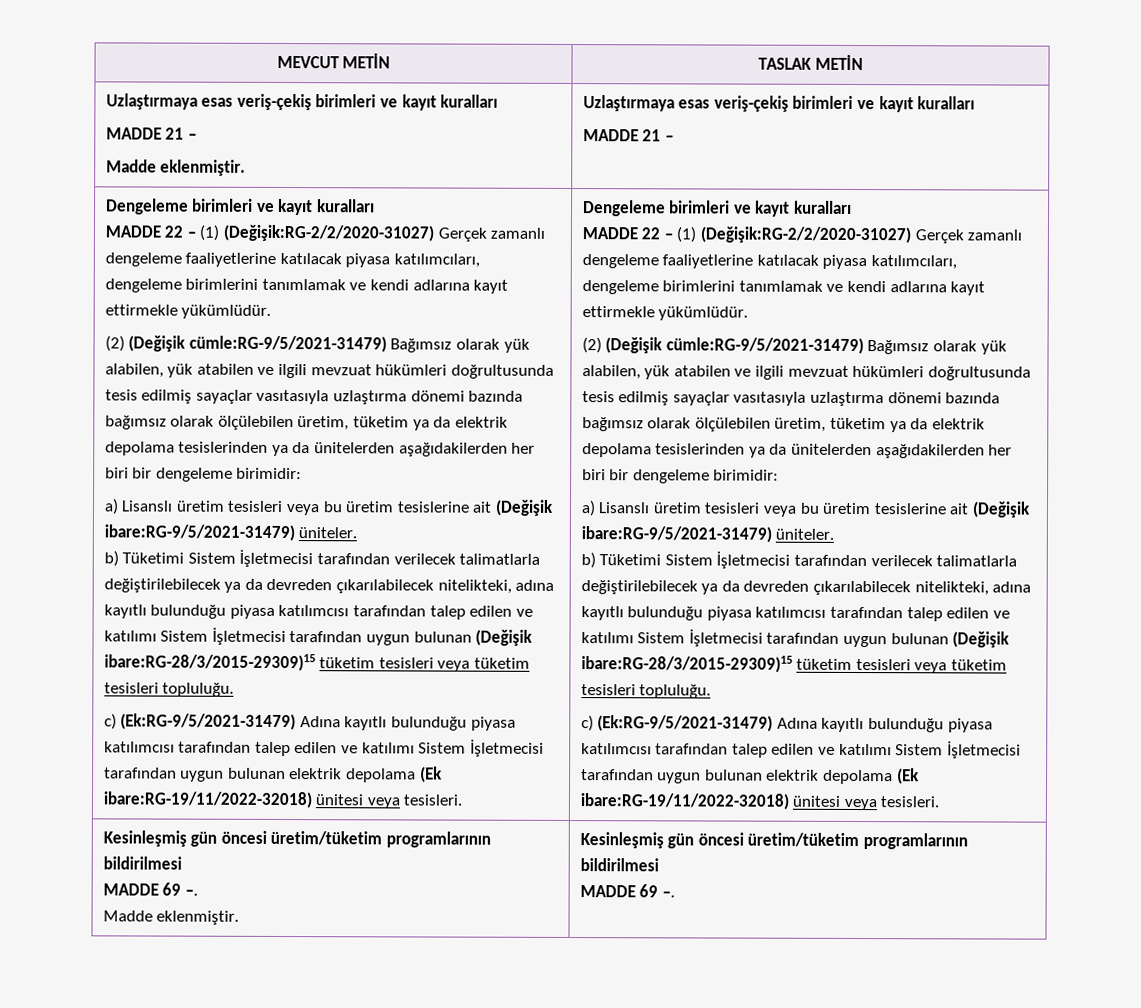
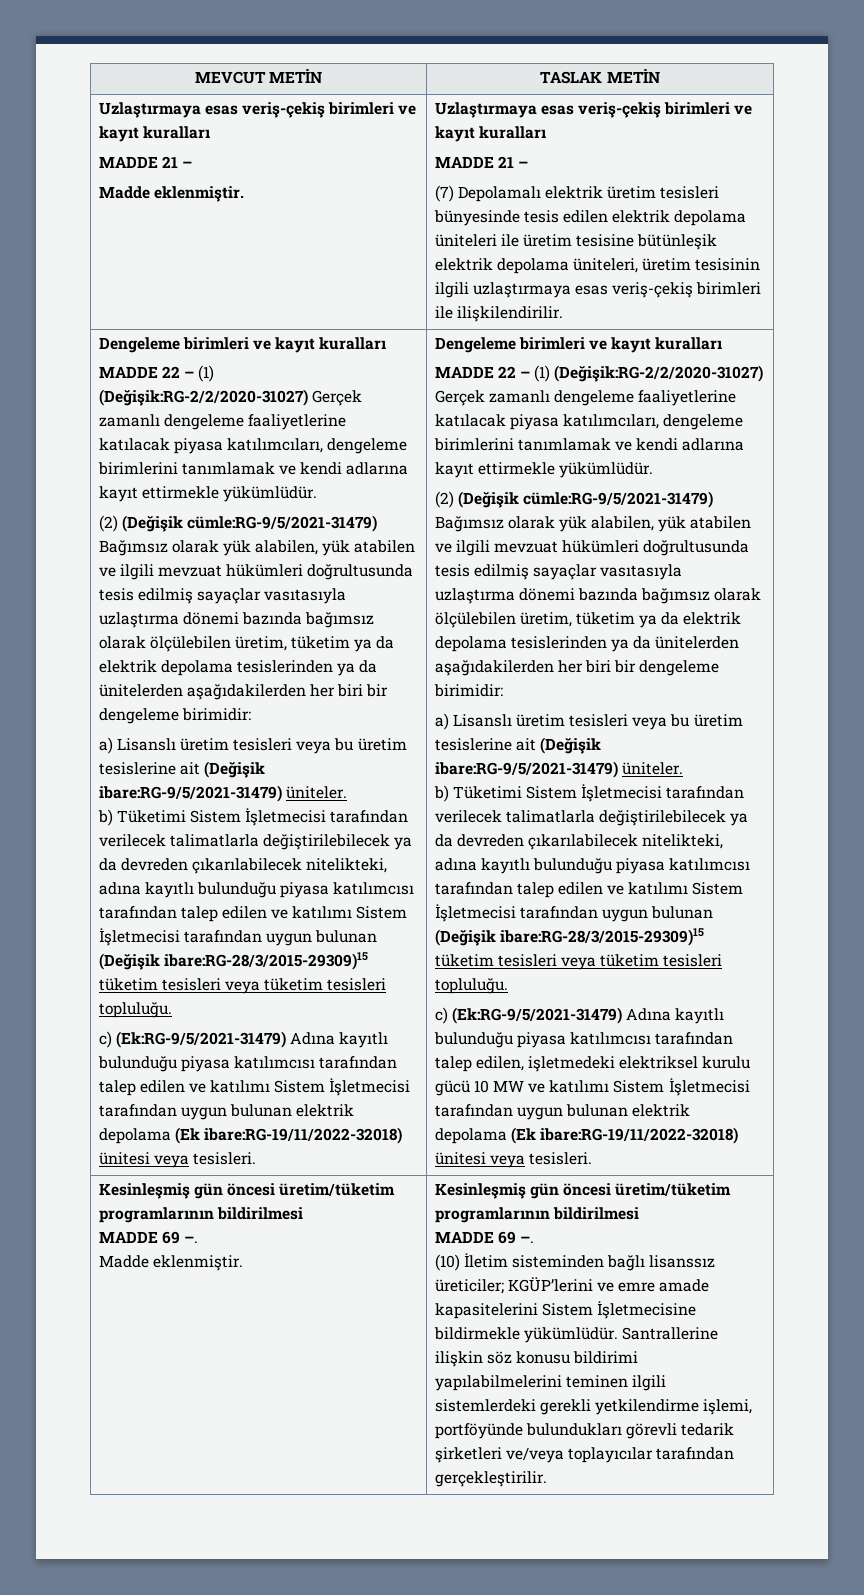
(674, 138) none -> [434,185,720,202] [433,210,747,226] [434,234,718,250] [434,258,761,274] [434,282,762,298] [434,306,563,322] // (7) Depolamalı elektrik üretim tesisleri bünyesinde tesis edilen elektrik depolama üniteleri ile üretim tesisine bütünleşik elektrik depolama üniteleri, üretim tesisinin ilgili uzlaştırmaya esas veriş-çekiş birimleri ile ilişkilendirilir.
[771,743,815,755] edilen -> [475,1056,751,1072] [434,1080,524,1096] edilen, işletmedeki elektriksel kurulu gücü 10 MW
(675, 894) none -> [434,1253,716,1271] [434,1277,710,1294] [434,1301,696,1319] [433,1327,718,1343] [434,1351,639,1367] [434,1375,666,1391] [434,1399,753,1415] [434,1423,735,1439] [434,1447,735,1463] [434,1471,547,1487] // (10) İletim sisteminden bağlı lisanssız üreticiler; KGÜP’lerini ve emre amade kapasitelerini Sistem İşletmecisine bildirmekle yükümlüdür. Santrallerine ilişkin söz konusu bildirimi yapılabilmelerini teminen ilgili sistemlerdeki gerekli yetkilendirme işlemi, portföyünde bulundukları görevli tedarik şirketleri ve/veya toplayıcılar tarafından gerçekleştirilir.

